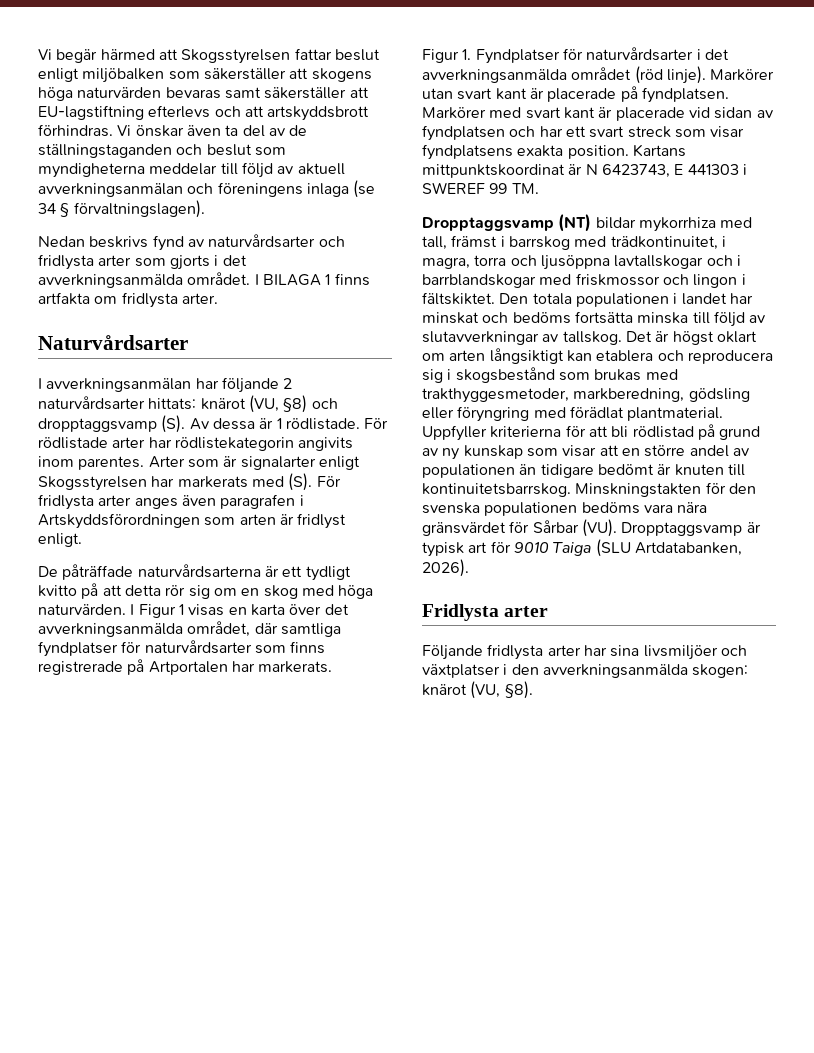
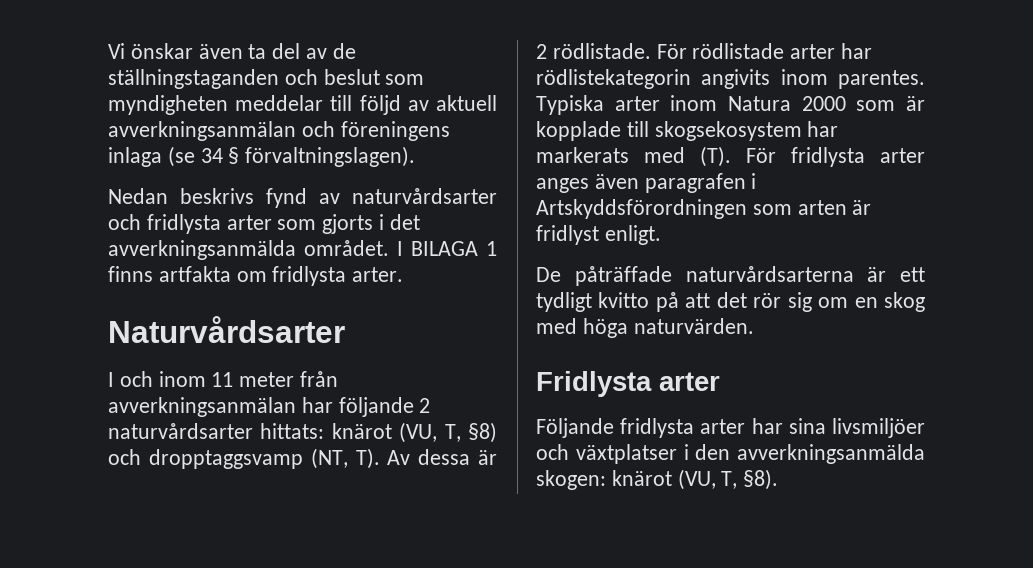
[38,48,380,64] [38,68,372,83] [38,87,369,101] [38,105,370,121] [38,124,132,137] Vi begär härmed att Skogsstyrelsen fattar beslut enligt miljöbalken som säkerställer att skogens höga naturvärden bevaras samt säkerställer att EU-lagstiftning efterlevs och att artskyddsbrott förhindras. Vi -> [108,43,125,59] Vi
[38,163,145,178] myndigheterna -> [108,95,228,115] myndigheten
(42, 383) none -> [119,371,339,387] och inom 11 meter från
(279, 404) none -> [444,424,461,442] T,
[161,415,186,433] (S). -> [310,448,380,469] (NT, T).
[276,418,282,429] 1 -> [536,44,547,59] 2
[148,456,360,470] [38,476,147,491] Arter som är signalarter enligt Skogsstyrelsen -> [536,95,925,115] [536,121,802,141] Typiska arter inom Natura 2000 som är kopplade till skogsekosystem
[288,473,313,491] (S). -> [700,146,731,167] (T).
[124,585,161,596] detta -> [716,292,747,308] det
[130,604,349,618] [38,621,341,637] [38,640,326,657] [38,659,333,675] [422,47,729,64] [422,66,775,84] [422,86,729,103] [422,107,773,121] [422,125,745,141] [422,144,686,160] [422,164,747,178] [422,182,539,194] [422,214,753,232] [422,235,726,250] [422,255,741,270] [422,273,746,288] [422,292,753,307] [422,311,766,327] [422,331,757,345] [422,348,773,364] [422,367,678,383] [422,388,750,403] [422,406,724,422] [422,424,761,441] [422,445,749,460] [422,464,745,478] [422,482,756,497] [422,502,708,516] [422,519,761,537] [422,539,742,557] [422,559,469,577] I Figur 1 visas en karta över det avverkningsanmälda området, där samtliga fyndplatser för naturvårdsarter som finns registrerade på Artportalen har markerats. // Figur 1. Fyndplatser för naturvårdsarter i det avverkningsanmälda området (röd linje). Markörer utan svart kant är placerade på fyndplatsen. Markörer med svart kant är placerade vid sidan av fyndplatsen och har ett svart streck som visar fyndplatsens exakta position. Kartans mittpunktskoordinat är N 6423743, E 441303 i SWEREF 99 TM. // Dropptaggsvamp (NT) bildar mykorrhiza med tall, främst i barrskog med trädkontinuitet, i magra, torra och ljusöppna lavtallskogar och i barrblandskogar med friskmossor och lingon i fältskiktet. Den totala populationen i landet har minskat och bedöms fortsätta minska till följd av slutavverkningar av tallskog. Det är högst oklart om arten långsiktigt kan etablera och reproducera sig i skogsbestånd som brukas med trakthyggesmetoder, markberedning, gödsling eller föryngring med förädlat plantmaterial. Uppfyller kriterierna för att bli rödlistad på grund av ny kunskap som visar att en större andel av populationen än tidigare bedömt är knuten till kontinuitetsbarrskog. Minskningstakten för den svenska populationen bedöms vara nära gränsvärdet för Sårbar (VU). Dropptaggsvamp är typisk art för 9010 Taiga (SLU Artdatabanken, 2026). -> (754, 326) none
(501, 690) none -> [721,471,738,489] T,

